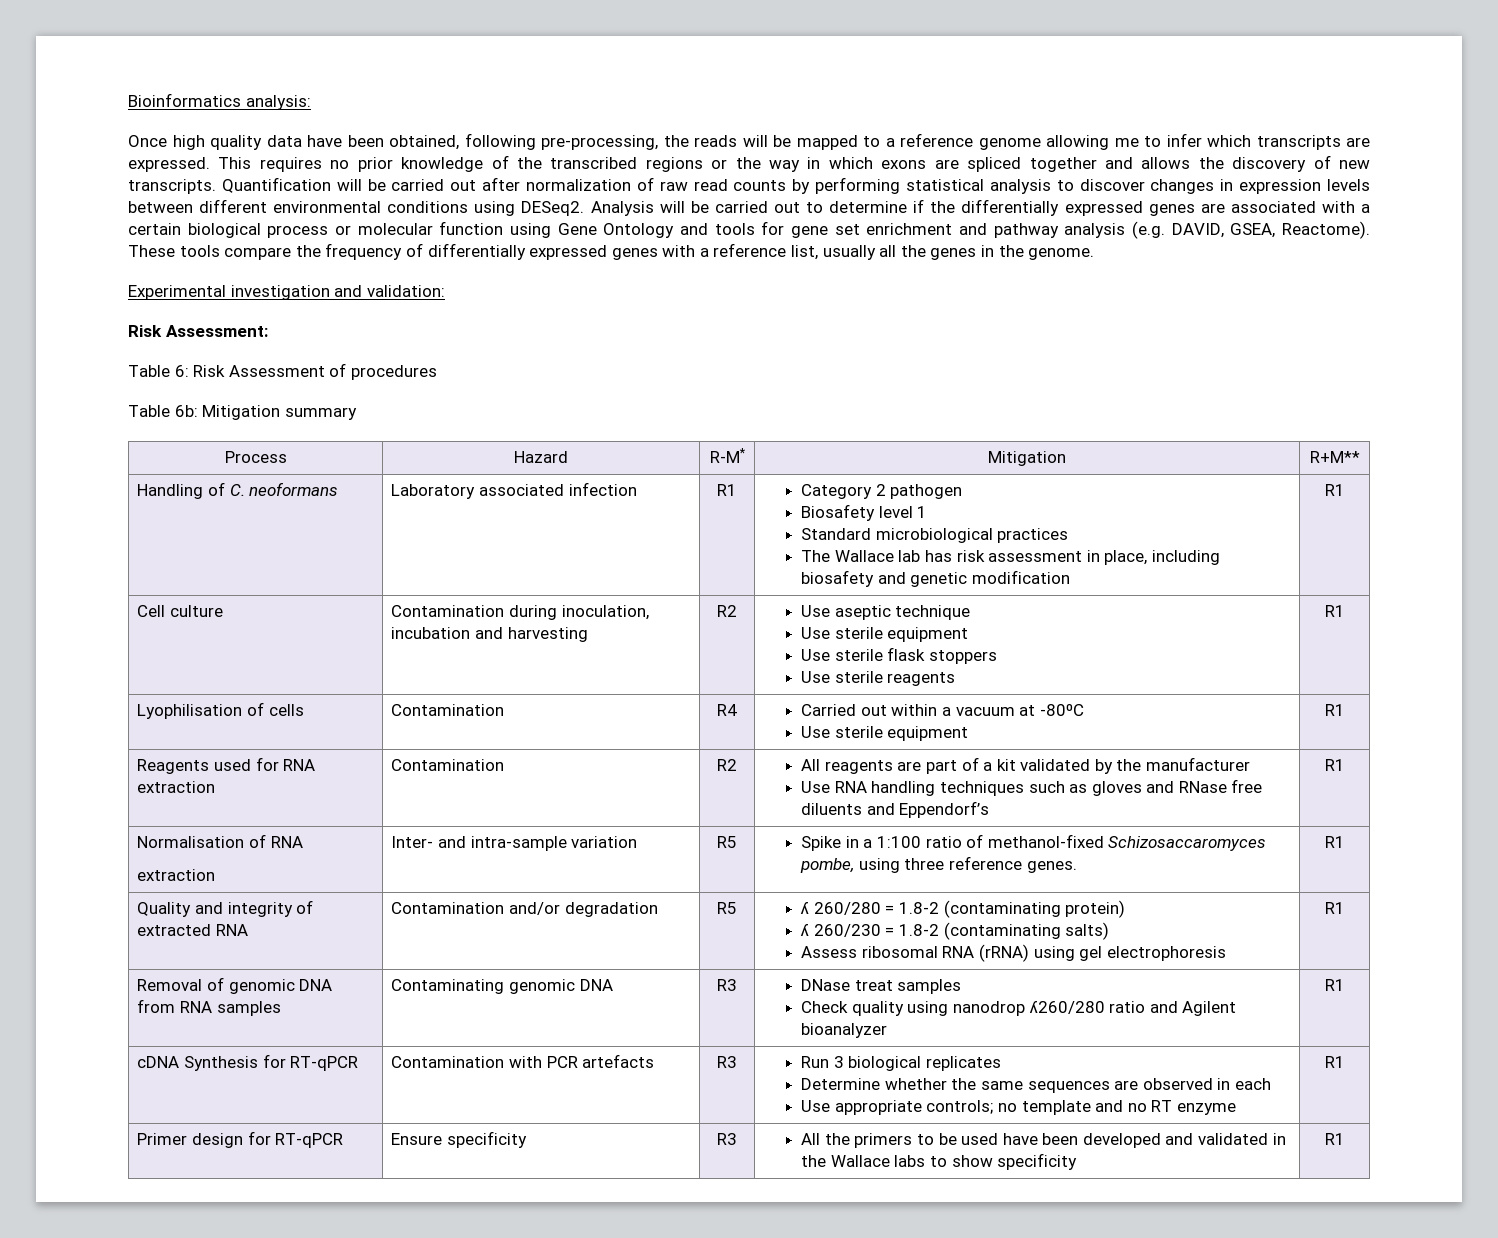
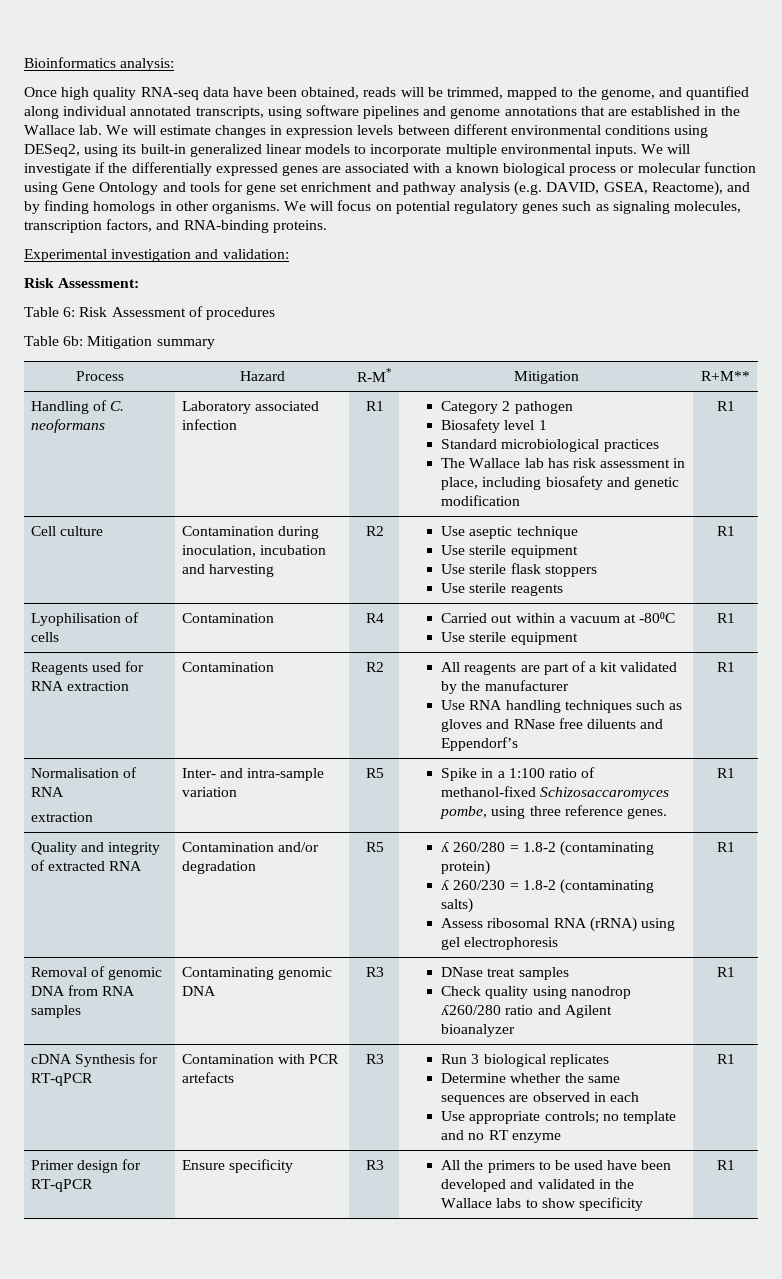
(262, 142) none -> [140,87,199,100] RNA-seq
[464,133,689,150] following pre-processing, the -> (360, 93) none
(791, 141) none -> [447,87,504,99] trimmed,
[885,133,1370,150] [128,155,1370,172] [128,177,1145,194] a reference genome allowing me to infer which transcripts are expressed. This requires no prior knowledge of the transcribed regions or the way in which exons are spliced together and allows the discovery of new transcripts. Quantification will be carried out after normalization of raw read counts by performing statistical analysis to discover -> [577,86,750,100] [24,105,740,119] [24,125,211,135] the genome, and quantified along individual annotated transcripts, using software pipelines and genome annotations that are established in the Wallace lab. We will estimate
[521,201,908,216] DESeq2. Analysis will be carried out to determine -> [24,144,691,157] [24,163,91,176] DESeq2, using its built-in generalized linear models to incorporate multiple environmental inputs. We will investigate
[128,223,181,235] certain -> [455,163,499,173] known
[1281,221,1370,239] [128,243,1095,260] Reactome). These tools compare the frequency of differentially expressed genes with a reference list, usually all the genes in the genome. -> [651,181,750,196] [24,200,741,214] [24,219,327,233] Reactome), and by finding homologs in other organisms. We will focus on potential regulatory genes such as signaling molecules, transcription factors, and RNA-binding proteins.

